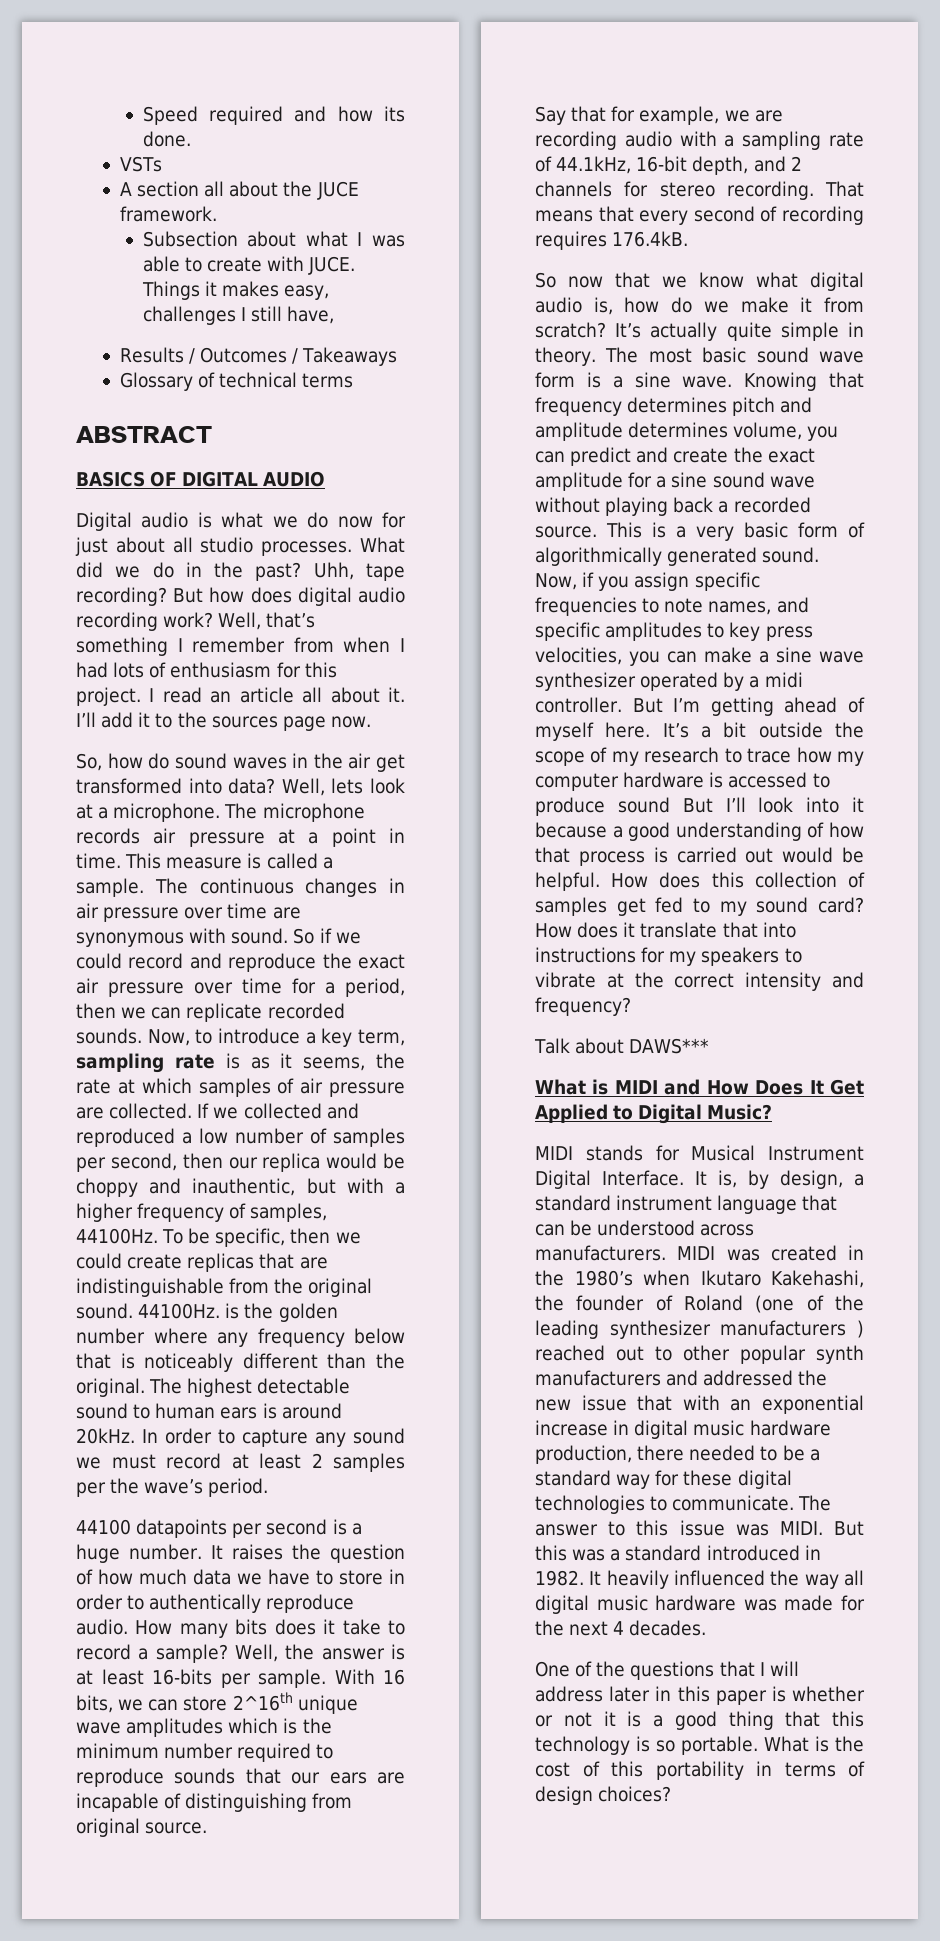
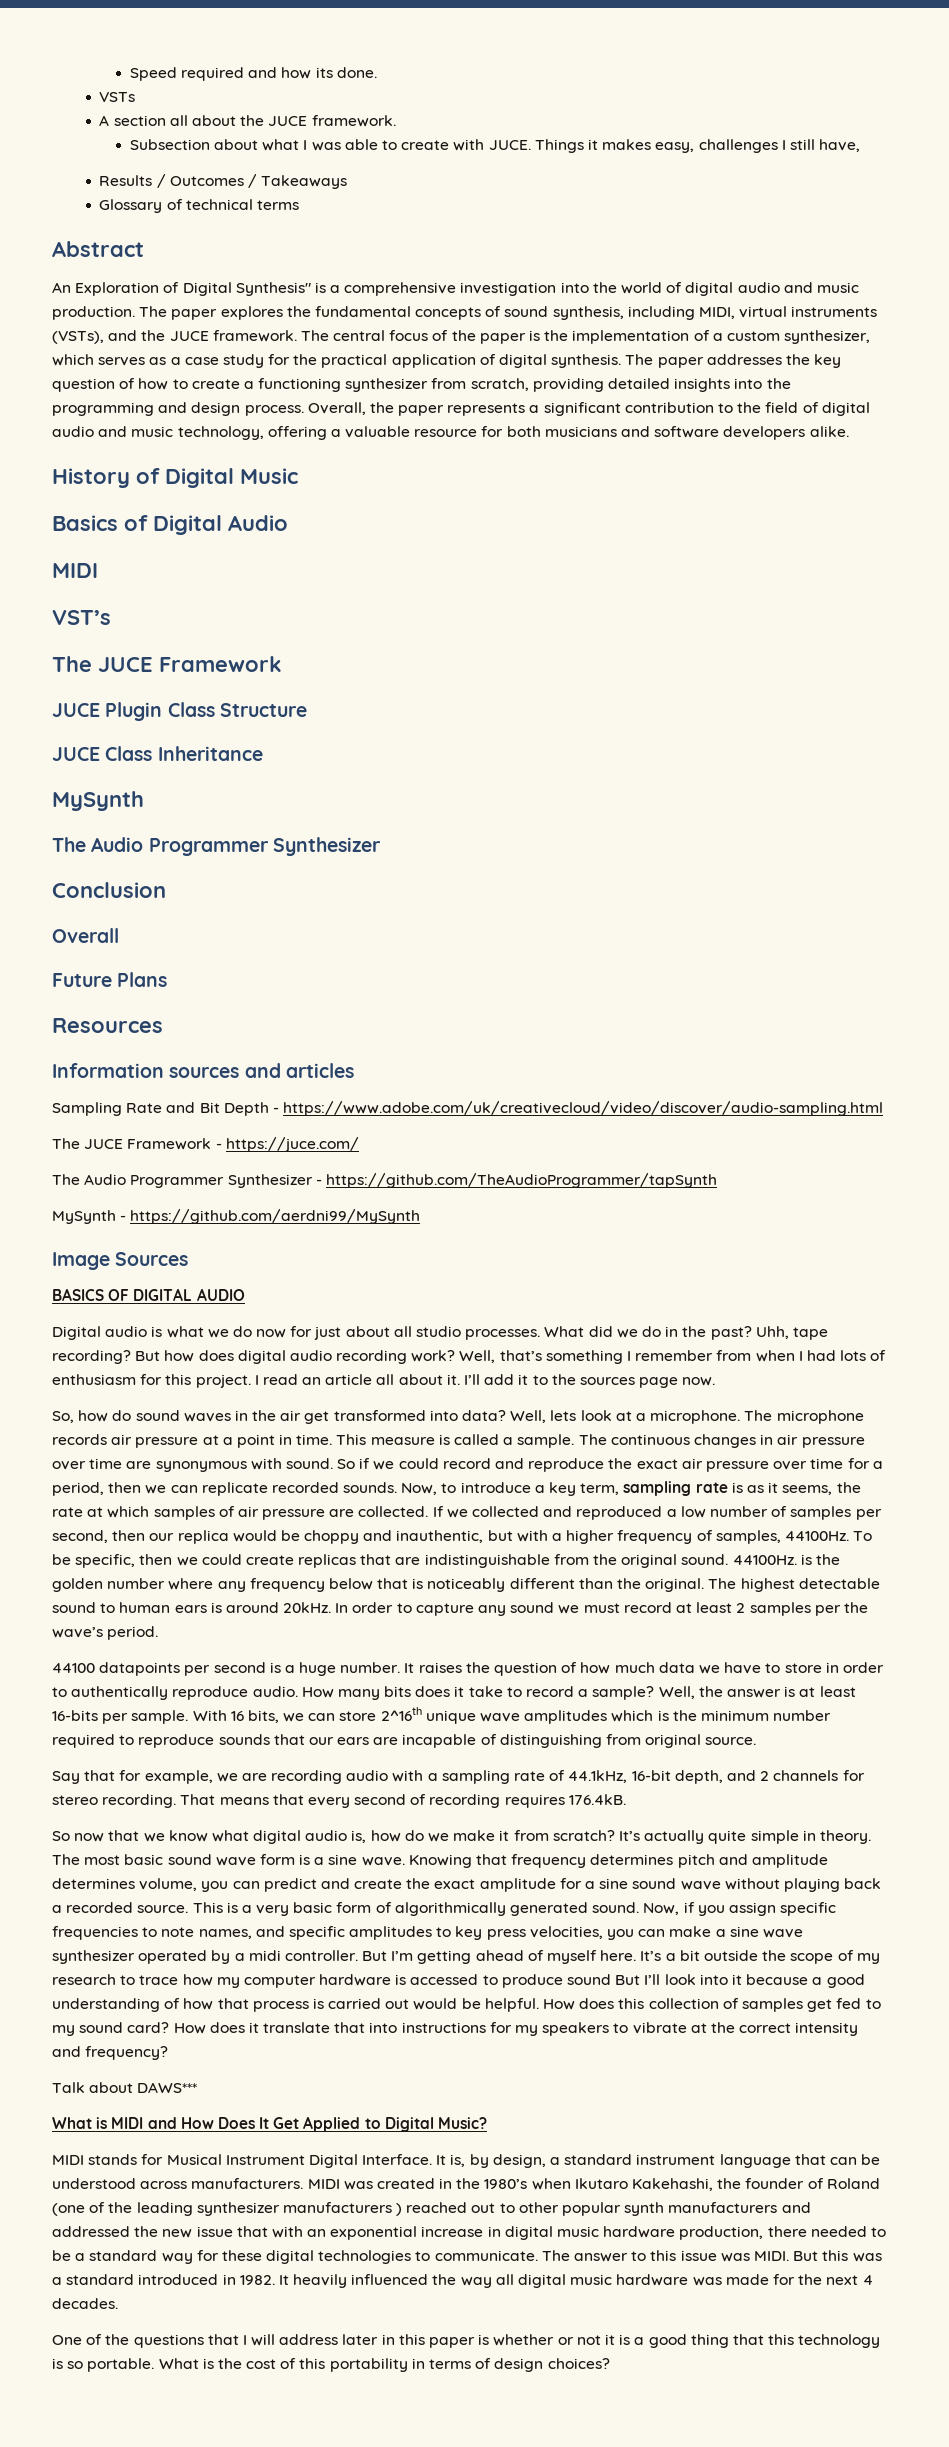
[76,426,212,443] ABSTRACT -> [52,241,144,257] [52,282,859,296] [52,306,878,320] [52,330,871,344] [52,354,842,368] [52,378,791,392] [52,402,870,416] [52,426,849,440] [52,468,298,488] [52,515,288,535] [52,563,98,578] [52,610,111,625] [52,656,282,672] [52,702,307,721] [52,746,263,761] [52,791,144,811] [52,837,381,856] [52,882,166,898] [52,928,119,943] [52,972,168,987] [52,1018,163,1033] [52,1063,354,1078] [52,1101,884,1116] [52,1137,359,1152] [52,1173,717,1188] [52,1209,421,1224] [52,1252,189,1270] Abstract // An Exploration of Digital Synthesis" is a comprehensive investigation into the world of digital audio and music production. The paper explores the fundamental concepts of sound synthesis, including MIDI, virtual instruments (VSTs), and the JUCE framework. The central focus of the paper is the implementation of a custom synthesizer, which serves as a case study for the practical application of digital synthesis. The paper addresses the key question of how to create a functioning synthesizer from scratch, providing detailed insights into the programming and design process. Overall, the paper represents a significant contribution to the field of digital audio and music technology, offering a valuable resource for both musicians and software developers alike. // History of Digital Music // Basics of Digital Audio // MIDI // VST’s // The JUCE Framework // JUCE Plugin Class Structure // JUCE Class Inheritance // MySynth // The Audio Programmer Synthesizer // Conclusion // Overall // Future Plans // Resources // Information sources and articles // Sampling Rate and Bit Depth - https://www.adobe.com/uk/creativecloud/video/discover/audio-sampling.html // The JUCE Framework - https://juce.com/ // The Audio Programmer Synthesizer - https://github.com/TheAudioProgrammer/tapSynth // MySynth - https://github.com/aerdni99/MySynth // Image Sources

